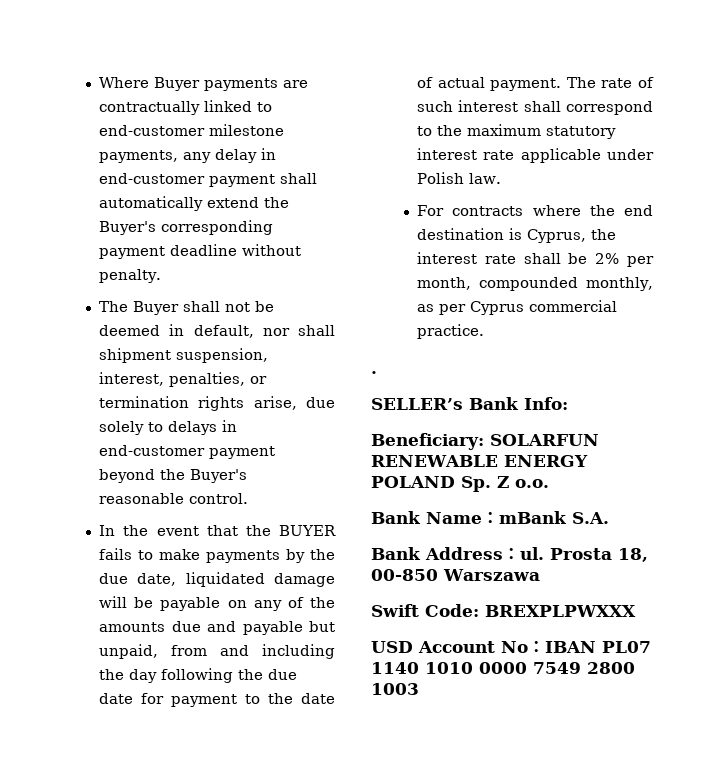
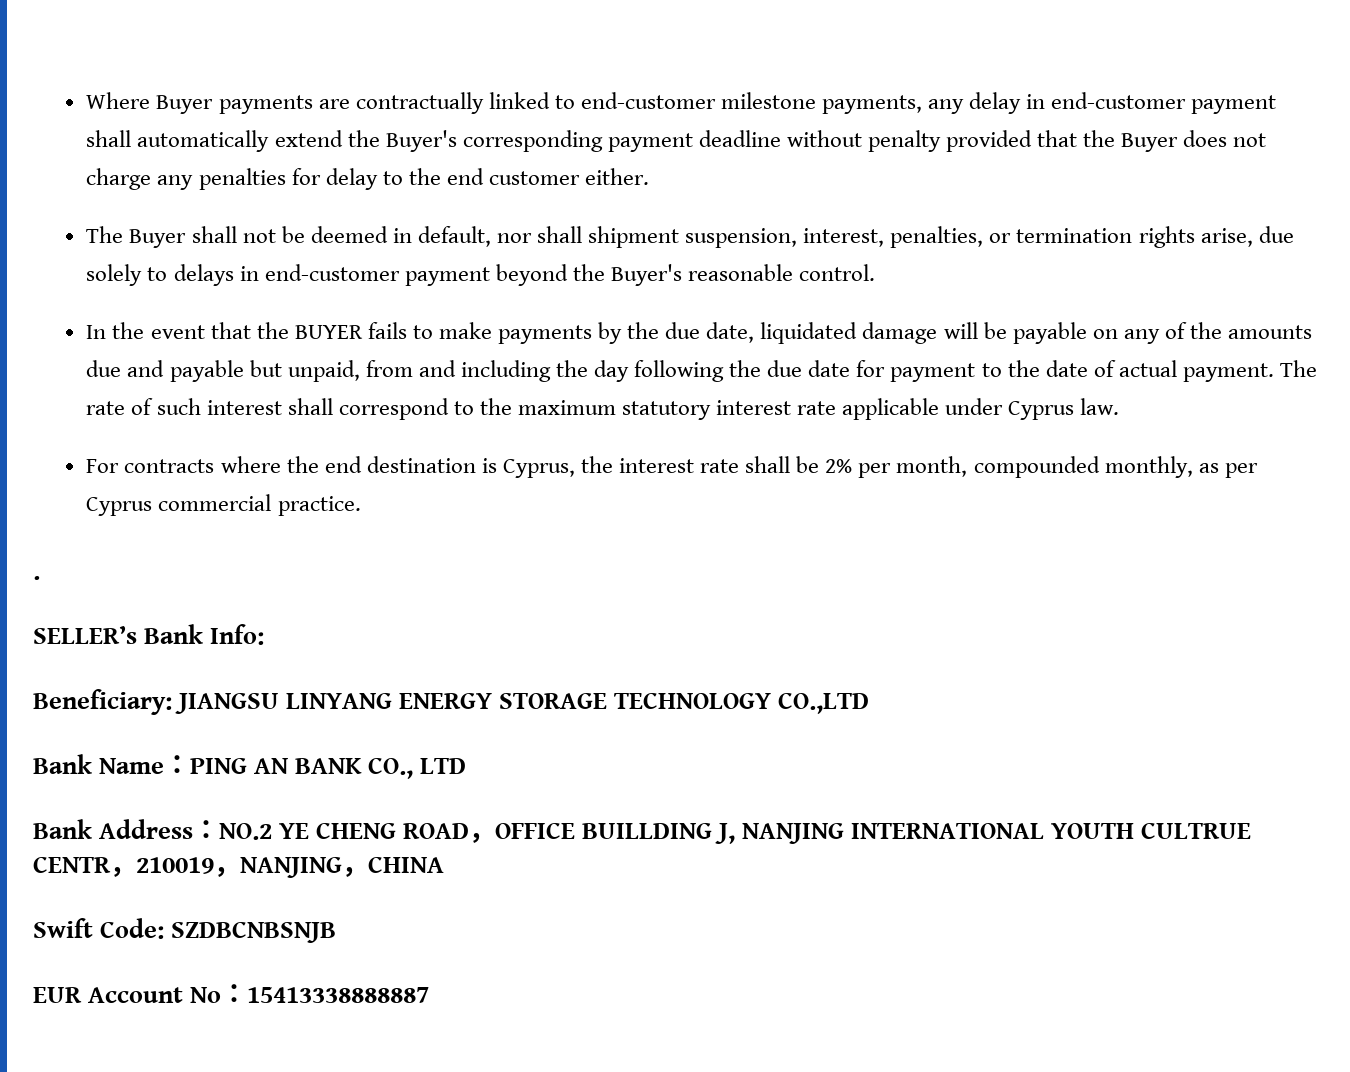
[99,269,162,283] penalty. -> [868,130,1267,152] [86,168,650,190] penalty provided that the Buyer does not charge any penalties for delay to the end customer either.
[417,172,465,184] Polish -> [1008,401,1075,420] Cyprus
[490,434,599,446] [371,455,588,467] [371,476,549,492] [371,511,609,524] [371,547,648,562] [371,569,540,581] SOLARFUN RENEWABLE ENERGY POLAND Sp. Z o.o. // Bank Name：mBank S.A. // Bank Address：ul. Prosta 18, 00-850 Warszawa -> [175,692,870,714] [33,754,467,779] [33,819,1252,844] [33,856,444,878] JIANGSU LINYANG ENERGY STORAGE TECHNOLOGY CO.,LTD // Bank Name：PING AN BANK CO., LTD // Bank Address：NO.2 YE CHENG ROAD，OFFICE BUILLDING J, NANJING INTERNATIONAL YOUTH CULTRUE CENTR，210019，NANJING，CHINA
[485,605,636,617] [371,641,413,653] BREXPLPWXXX // USD -> [171,921,337,943] [33,987,82,1003] SZDBCNBSNJB // EUR
[545,641,651,653] [371,662,635,674] [371,683,419,695] IBAN PL07 1140 1010 0000 7549 2800 1003 -> [247,987,430,1003] 15413338888887

